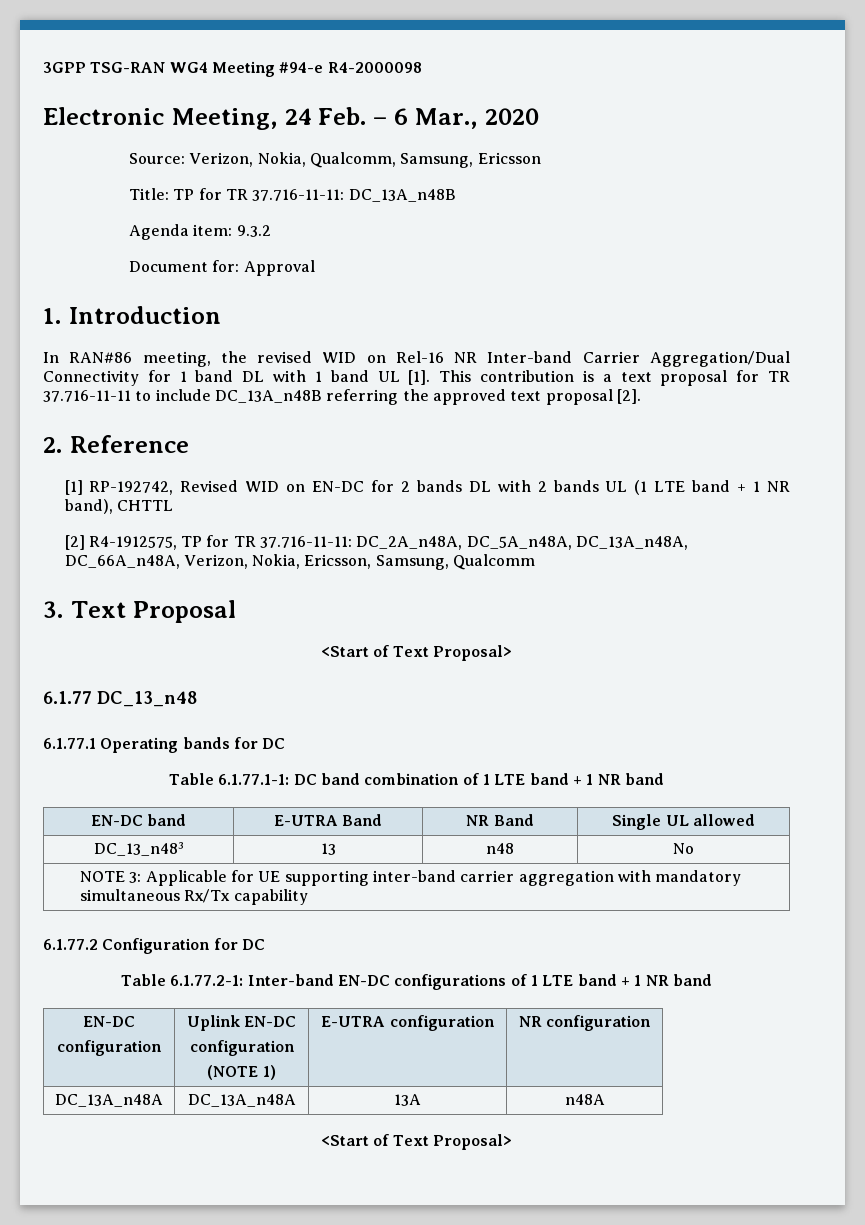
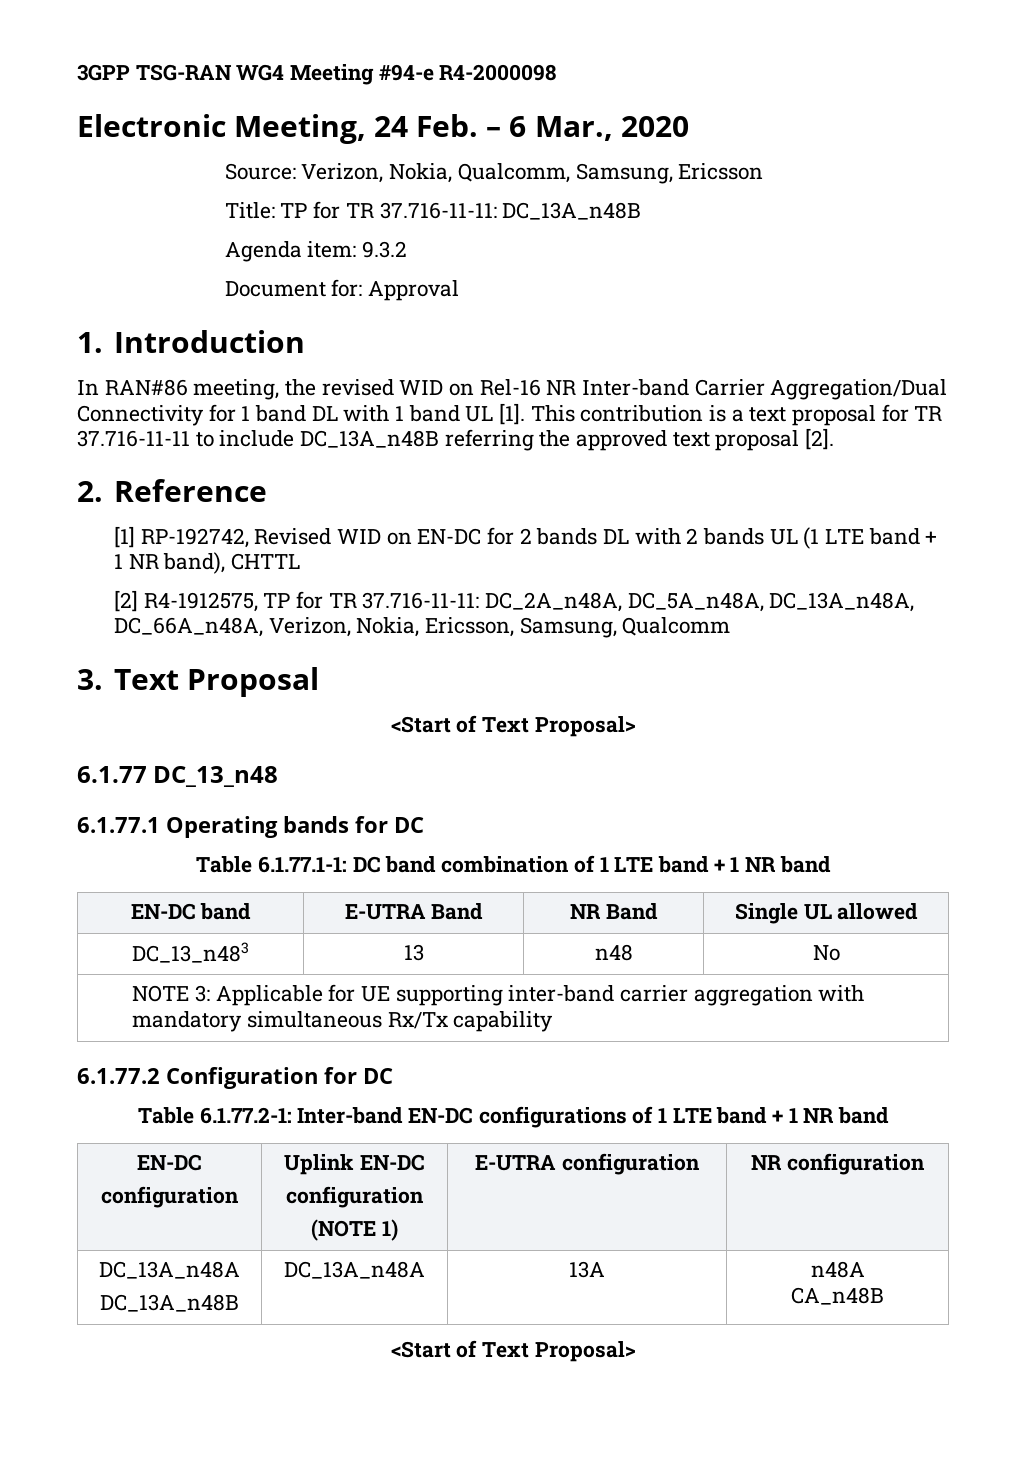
(163, 1100) none -> [100,1294,239,1312] // DC_13A_n48B
(605, 1099) none -> [791,1287,884,1305] // CA_n48B

